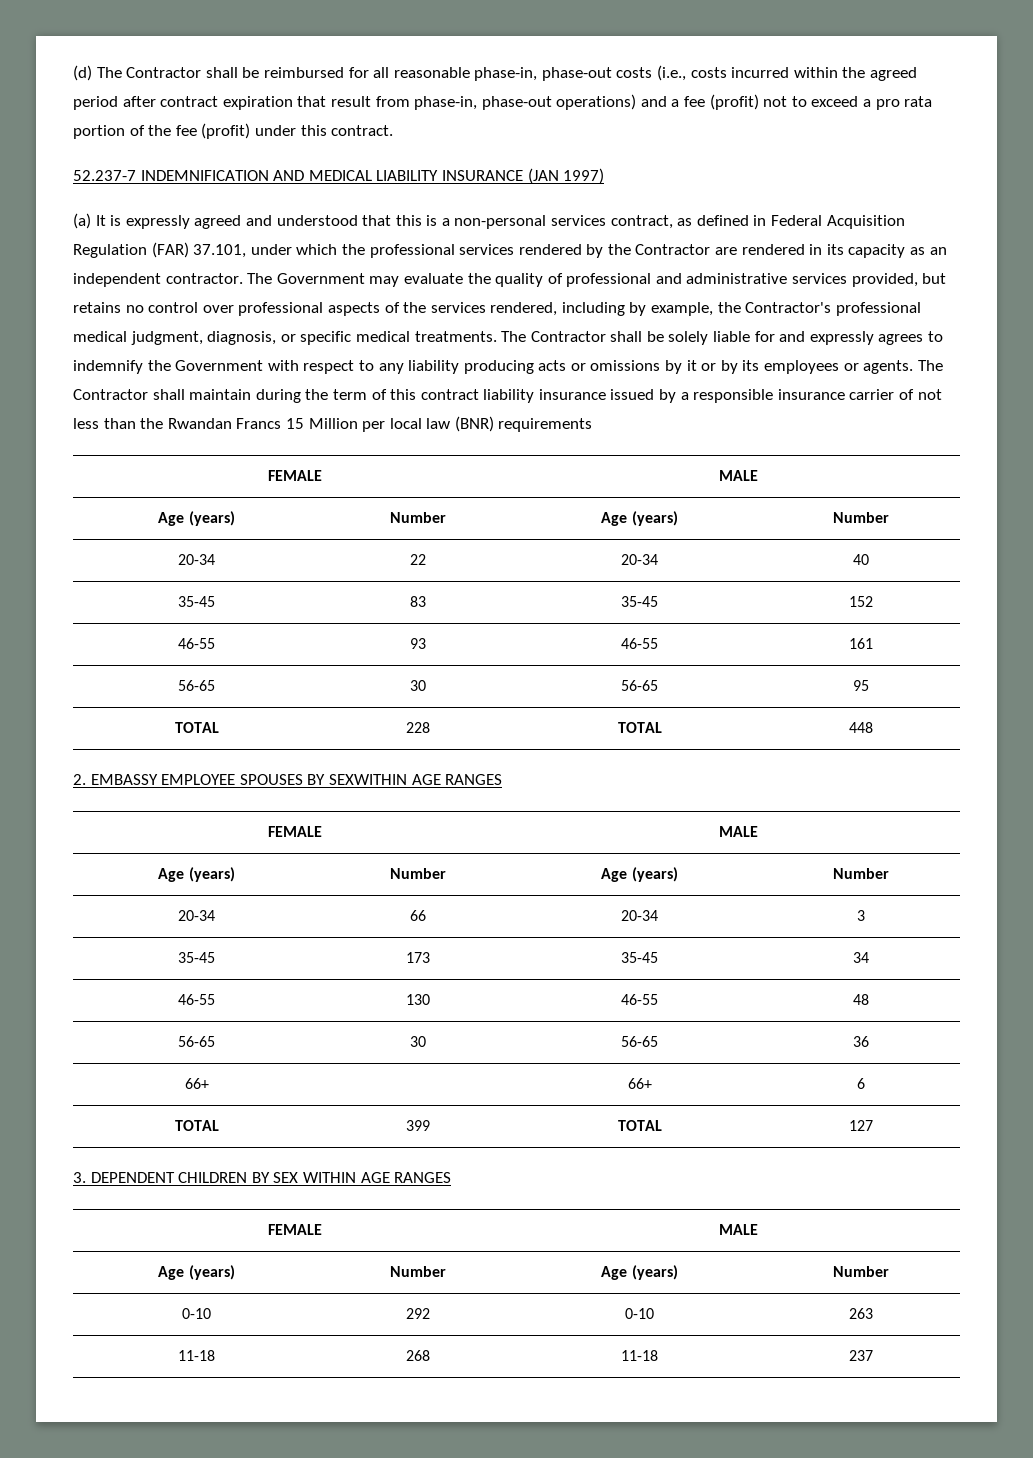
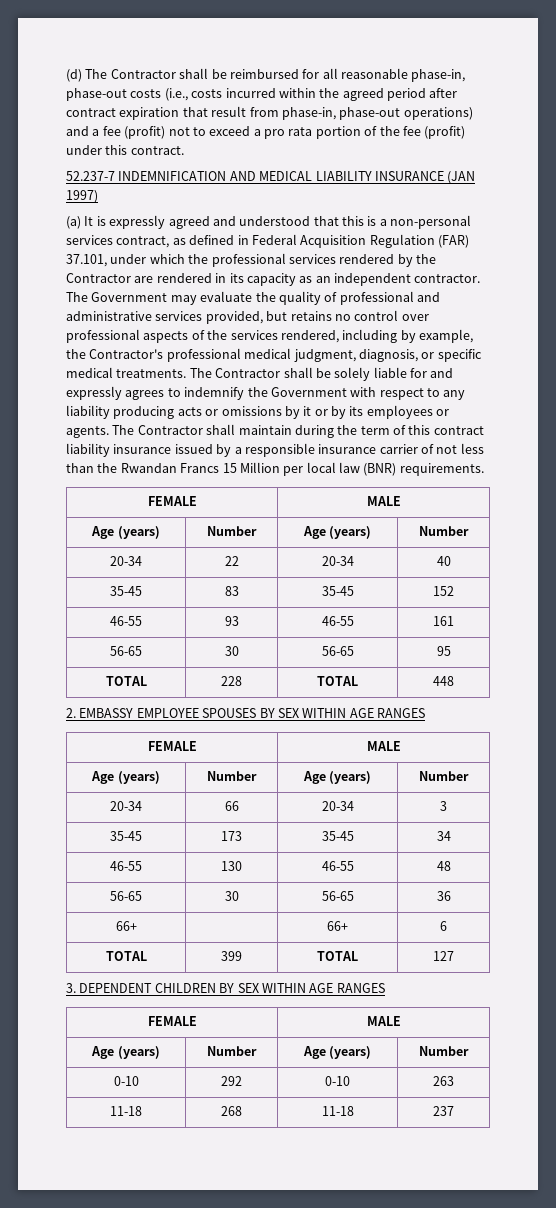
[498,418,593,432] requirements -> [399,463,484,476] requirements.
[328,774,407,785] SEXWITHIN -> [277,708,347,718] SEX WITHIN

